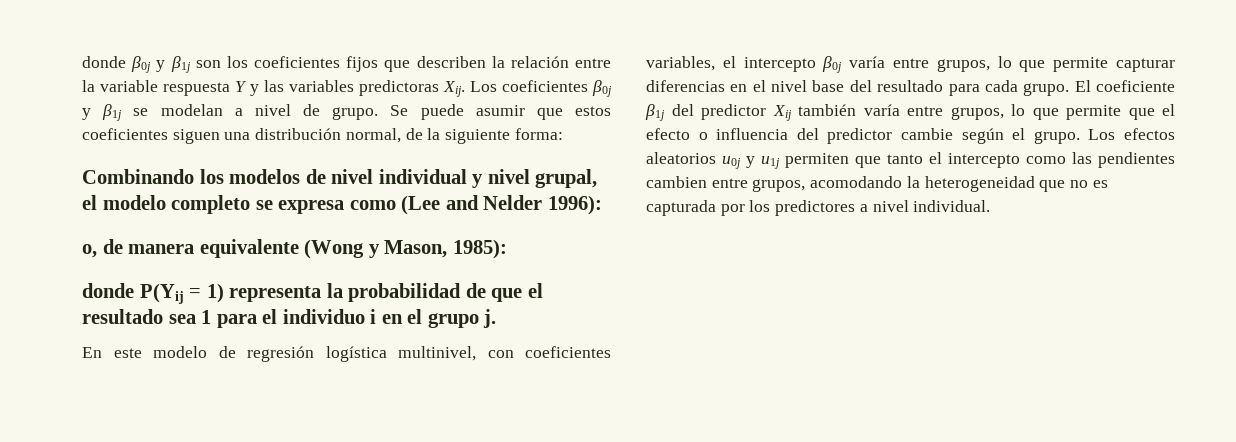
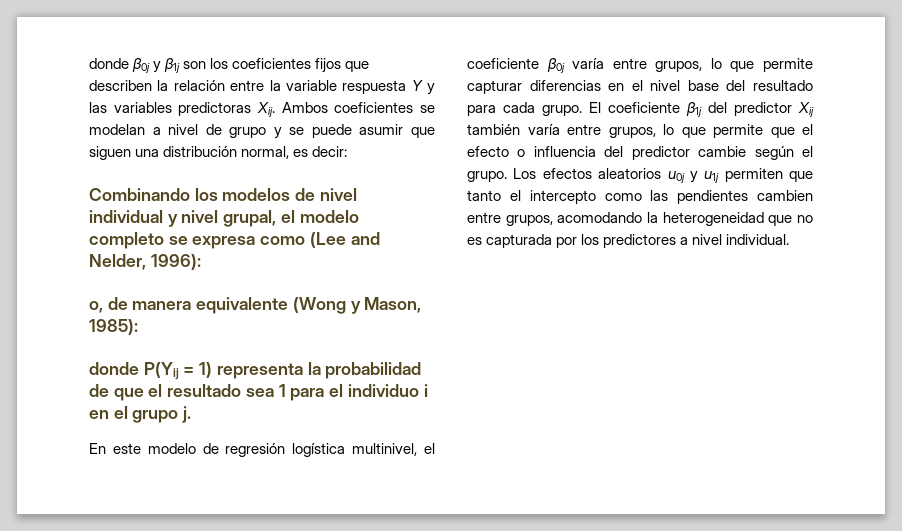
[470,80,612,97] [82,104,123,121] Los coeficientes β0j y β1j -> [281,102,414,113] Ambos coeficientes
[332,105,409,120] grupo. Se -> [229,127,305,139] grupo y se
[575,106,611,116] [82,128,168,140] estos coeficientes -> (435, 132) none
[405,128,563,144] de la siguiente forma: -> [293,146,348,157] es decir:
[483,195,543,210] Nelder -> [89,254,146,270] Nelder,
[487,346,611,358] [646,56,816,72] con coeficientes variables, el intercepto -> [424,443,436,454] [467,58,539,69] el coeficiente

